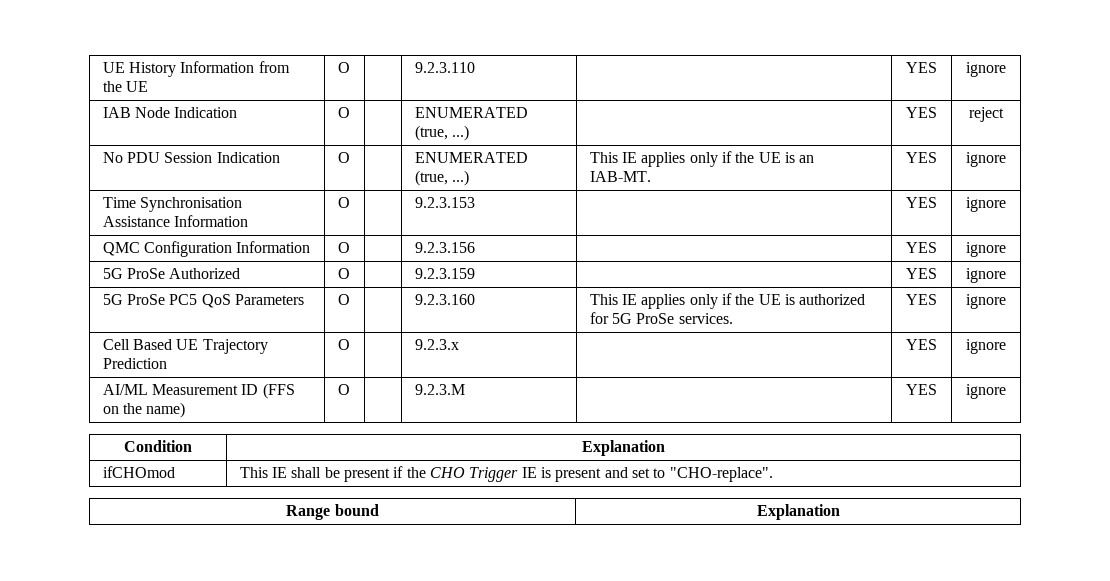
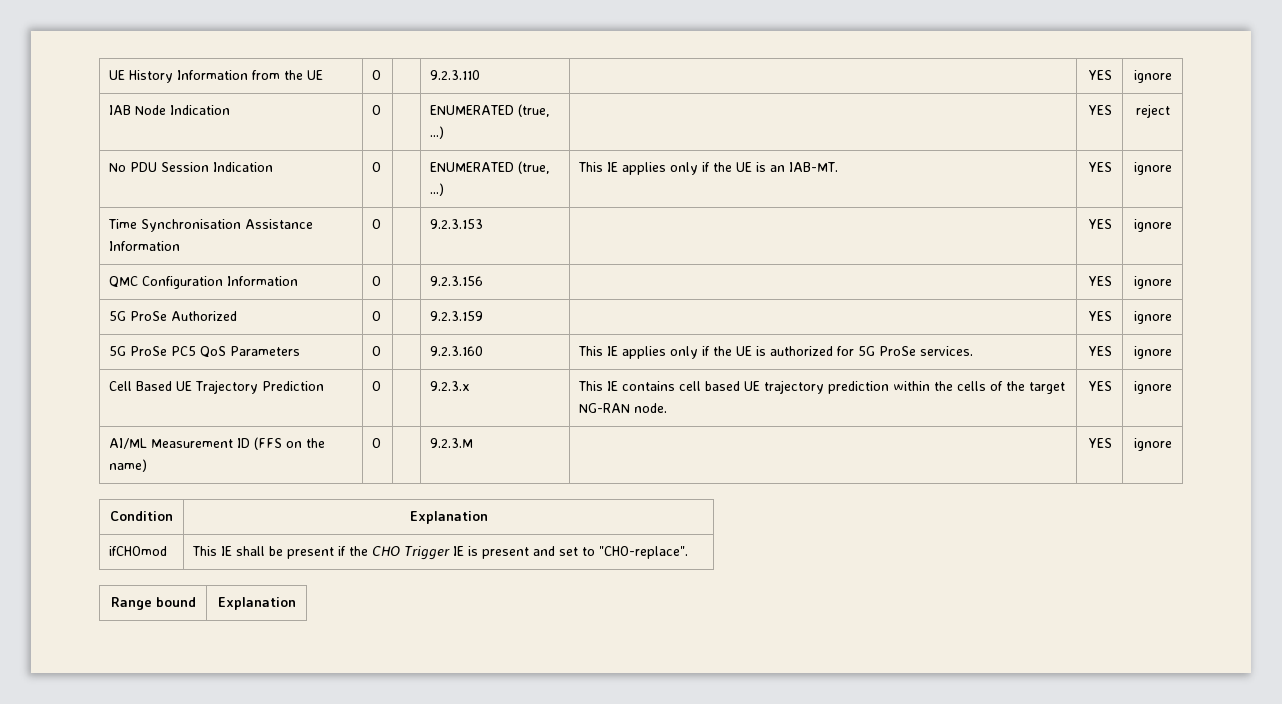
(459, 344) none -> [578,380,1066,394] [579,403,668,413] This IE contains cell based UE trajectory prediction within the cells of the target NG-RAN node.

